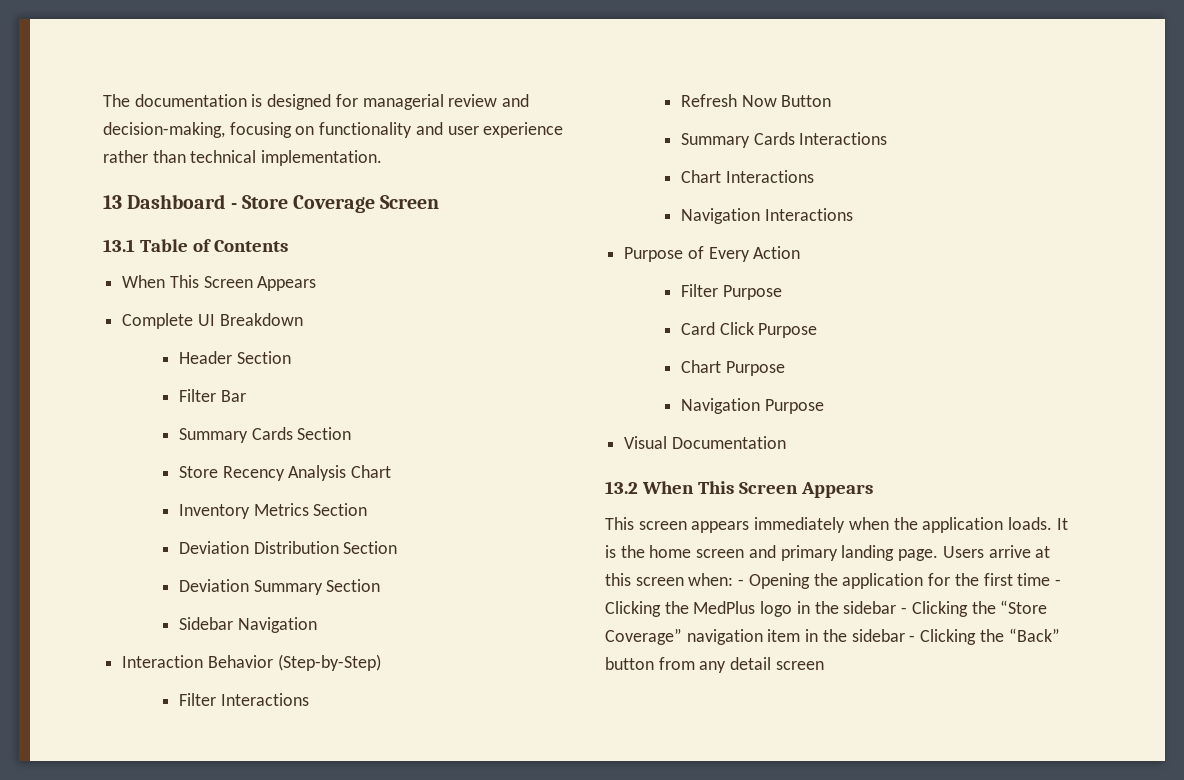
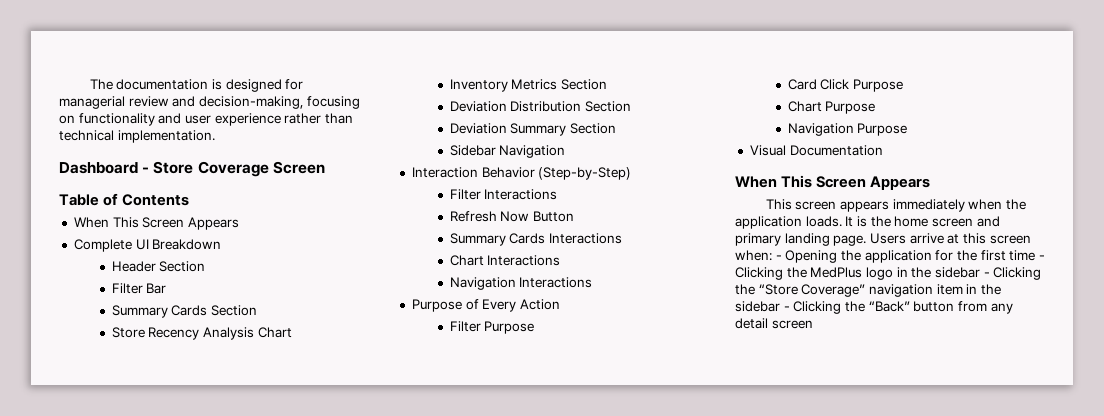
[103,195,122,209] 13 -> (215, 136) none
[103,239,135,252] 13.1 -> (325, 167) none
[605,481,638,494] 13.2 -> (883, 150) none

